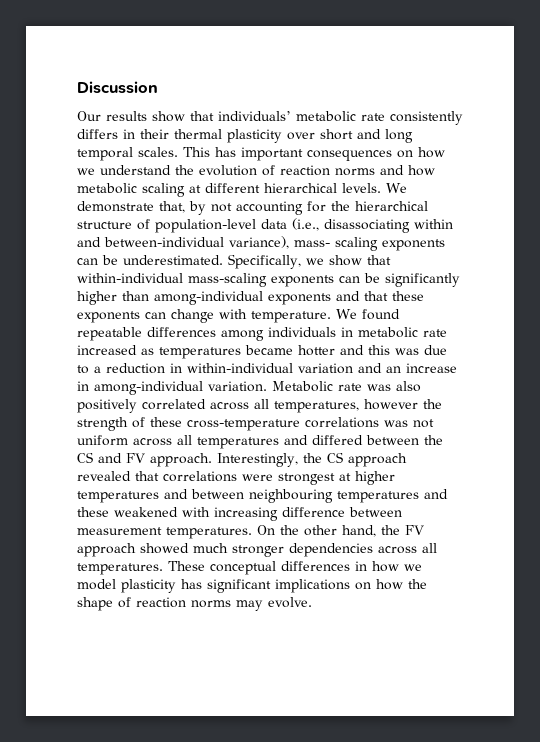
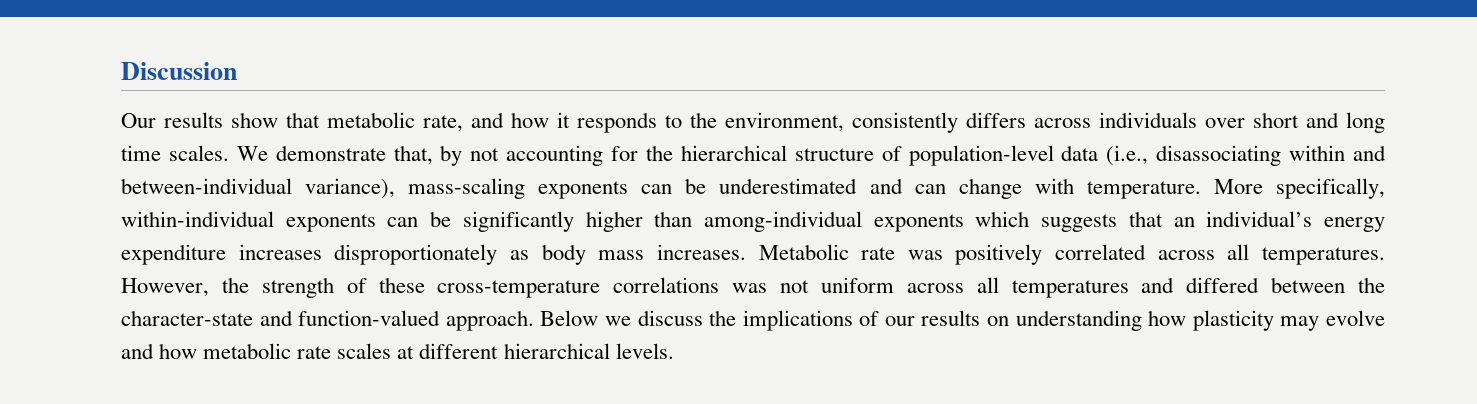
[218,111,463,125] [77,129,413,143] [77,147,445,161] [77,165,435,176] [77,183,381,197] individuals’ metabolic rate consistently differs in their thermal plasticity over short and long temporal scales. This has important consequences on how we understand the evolution of reaction norms and how metabolic scaling at different hierarchical levels. -> [327,112,1385,133] [121,145,229,161] metabolic rate, and how it responds to the environment, consistently differs across individuals over short and long time scales.
[294,237,445,251] [77,254,391,269] [77,273,267,287] mass- scaling exponents can be underestimated. Specifically, we show that within-individual mass-scaling -> [408,178,1386,199] [121,211,274,227] mass-scaling exponents can be underestimated and can change with temperature. More specifically, within-individual
[336,291,424,301] [77,309,400,323] [77,327,447,341] [77,345,447,359] [77,363,457,374] [77,381,267,395] and that these exponents can change with temperature. We found repeatable differences among individuals in metabolic rate increased as temperatures became hotter and this was due to a reduction in within-individual variation and an increase in among-individual variation. -> [975,211,1385,232] [121,244,746,265] which suggests that an individual’s energy expenditure increases disproportionately as body mass increases.
[396,381,421,392] also -> (943, 255) none
[274,399,418,413] temperatures, however -> [1261,247,1385,265] [121,278,209,297] temperatures. However,
[77,452,407,467] [77,471,395,485] [77,489,448,503] [77,507,402,521] [77,525,424,539] [77,543,437,557] [77,561,422,575] [77,579,427,593] [77,597,312,611] CS and FV approach. Interestingly, the CS approach revealed that correlations were strongest at higher temperatures and between neighbouring temperatures and these weakened with increasing difference between measurement temperatures. On the other hand, the FV approach showed much stronger dependencies across all temperatures. These conceptual differences in how we model plasticity has significant implications on how the shape of reaction norms may evolve. -> [121,310,1385,331] [121,343,674,359] character-state and function-valued approach. Below we discuss the implications of our results on understanding how plasticity may evolve and how metabolic rate scales at different hierarchical levels.

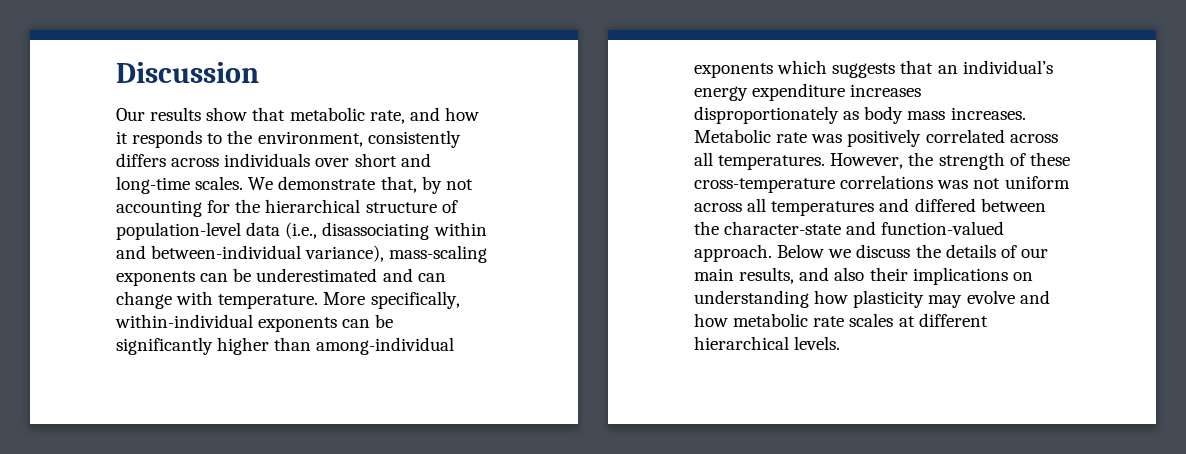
[1346,112,1385,133] [121,145,161,161] long time -> [116,176,190,194] long-time
[742,310,853,331] implications -> [945,244,996,258] details
[921,310,981,326] results -> [694,267,1008,285] main results, and also their implications

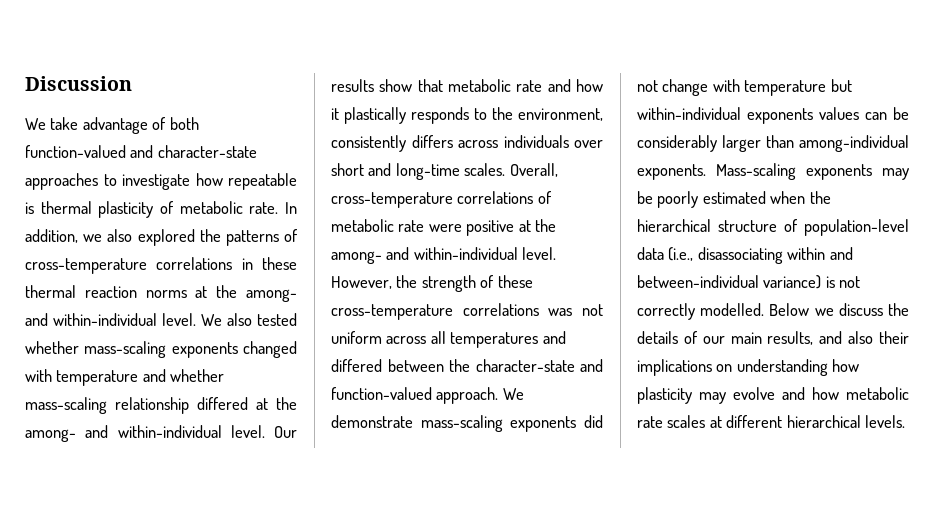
(259, 72) none -> [25,117,199,134] [25,145,257,158] [25,173,297,190] [25,201,297,218] [25,229,298,246] [25,257,297,274] [25,285,298,302] [25,313,297,326] [25,341,297,358] [25,369,225,386] [25,397,297,414] [25,425,265,442] We take advantage of both function-valued and character-state approaches to investigate how repeatable is thermal plasticity of metabolic rate. In addition, we also explored the patterns of cross-temperature correlations in these thermal reaction norms at the among- and within-individual level. We also tested whether mass-scaling exponents changed with temperature and whether mass-scaling relationship differed at the among- and within-individual level.
[369,110,405,124] rate, -> [516,80,543,92] rate
(128, 137) none -> [344,107,406,124] plastically
[248,176,473,194] [116,199,458,217] [116,222,487,240] [116,245,488,263] [116,268,446,286] [116,291,460,309] [115,314,394,332] [116,337,455,355] [694,60,1053,78] [694,83,922,101] [694,106,1026,124] [694,129,1058,147] [694,152,826,170] We demonstrate that, by not accounting for the hierarchical structure of population-level data (i.e., disassociating within and between-individual variance), mass-scaling exponents can be underestimated and can change with temperature. More specifically, within-individual exponents can be significantly higher than among-individual exponents which suggests that an individual’s energy expenditure increases disproportionately as body mass increases. Metabolic rate was positively correlated across all temperatures. -> [509,163,558,177] [331,191,552,208] [331,219,557,236] [331,247,557,264] Overall, cross-temperature correlations of metabolic rate were positive at the among- and within-individual level.
(772, 253) none -> [502,388,524,400] [331,415,603,432] [637,79,852,96] [637,107,909,124] [637,135,909,152] [637,163,909,180] [637,191,831,208] [637,219,909,236] [637,247,853,264] [637,275,861,289] [637,303,765,320] We demonstrate mass-scaling exponents did not change with temperature but within-individual exponents values can be considerably larger than among-individual exponents. Mass-scaling exponents may be poorly estimated when the hierarchical structure of population-level data (i.e., disassociating within and between-individual variance) is not correctly modelled.

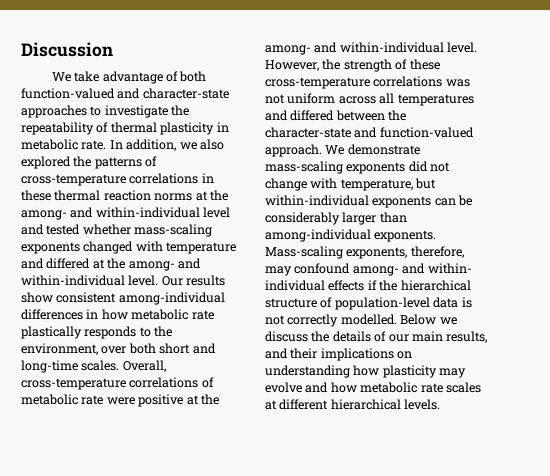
[195,173,297,190] [25,202,34,214] how repeatable is -> [171,105,190,116] [21,122,109,135] the repeatability of
[159,201,174,214] of -> [216,122,229,132] in
[162,313,252,326] level. We also -> [203,207,231,218] [21,224,44,235] level and
[170,369,225,382] [25,397,189,414] whether mass-scaling relationship -> (44, 263) none
[417,79,603,92] [331,108,339,120] that metabolic rate and how it -> [56,292,225,305] [21,309,214,320] consistent among-individual differences in how metabolic rate
[331,135,603,152] consistently differs across individuals over -> [101,343,156,354] over both
[744,80,827,96] temperature -> [340,179,413,191] temperature,
[819,107,859,120] values -> (432, 202) none
[806,164,909,180] [637,191,806,208] exponents may be poorly estimated when -> [346,246,464,259] [265,263,472,276] [265,280,377,291] exponents, therefore, may confound among- and within- individual effects if
[668,247,853,264] [637,275,822,289] (i.e., disassociating within and between-individual variance) -> (459, 302) none
[848,331,874,344] also -> (288, 353) none

